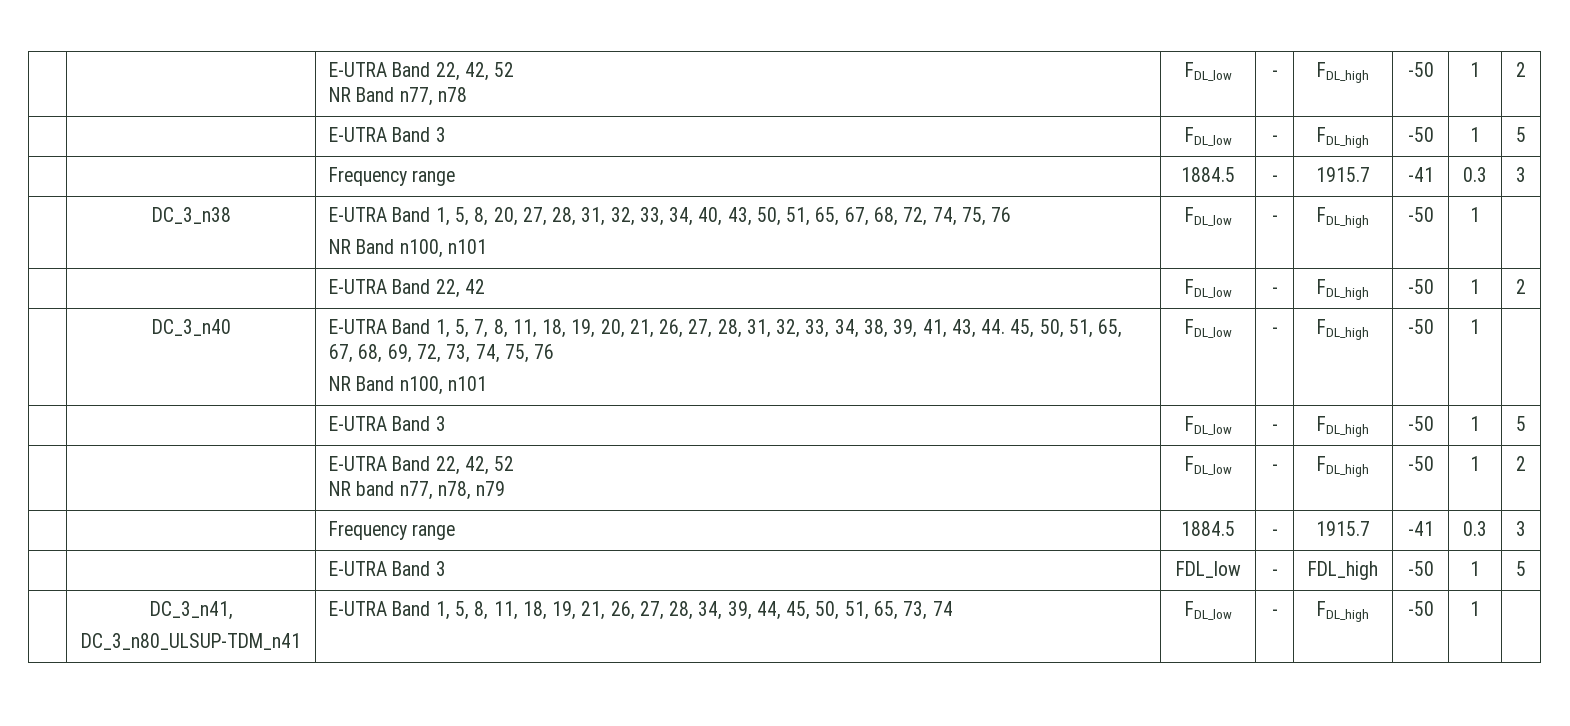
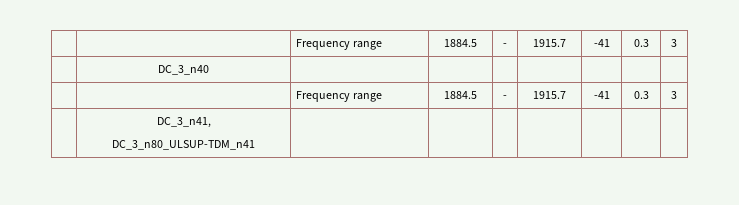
[329,62,515,81] [329,87,467,106] [1184,62,1232,81] [1271,70,1278,77] [1317,62,1369,83] [1407,62,1434,77] [1470,62,1480,77] [1516,62,1526,77] [329,127,446,142] [1184,127,1232,146] [1271,135,1278,142] [1317,127,1369,148] [1407,127,1434,142] [1470,127,1480,142] [1516,127,1526,142] [329,167,456,186] [1181,167,1235,182] [1271,175,1278,182] [1316,167,1370,182] [1407,167,1434,182] [1463,167,1487,182] [1516,167,1526,182] [151,207,231,224] [329,207,1012,226] [329,239,487,258] [1184,207,1232,226] [1271,215,1278,222] [1317,207,1369,228] [1407,207,1434,222] [1470,207,1480,222] [329,279,485,298] [1184,279,1232,298] [1271,287,1278,294] [1317,279,1369,300] [1407,279,1434,294] [1470,279,1480,294] [1516,279,1526,294] [151,319,231,336] [329,319,1123,338] [329,344,555,363] [329,376,487,395] [1184,319,1232,338] [1271,327,1278,334] [1317,319,1369,340] [1407,319,1434,334] [1470,319,1480,334] [329,416,446,431] [1184,416,1232,435] [1271,424,1278,431] [1317,416,1369,437] [1407,416,1434,431] [1470,416,1480,431] [1516,416,1526,431] [329,456,515,475] [329,481,506,500] [1184,456,1232,475] [1271,464,1278,471] [1317,456,1369,477] [1407,456,1434,471] [1470,456,1480,471] [1516,456,1526,471] [329,521,456,540] [1181,521,1235,536] [1271,529,1278,536] [1316,521,1370,536] [1407,521,1434,536] [1463,521,1487,536] [1516,521,1526,536] [329,561,446,576] [1175,561,1241,578] [1271,569,1278,576] [1308,561,1378,580] [1407,561,1434,576] [1470,561,1480,576] [1516,561,1526,576] [149,601,233,620] [81,633,301,650] [329,601,953,620] [1184,601,1232,620] [1271,609,1278,616] [1317,601,1369,622] [1407,601,1434,616] [1470,601,1480,616] | | E-UTRA Band 22, 42, 52 // NR Band n77, n78 | FDL_low | - | FDL_high | -50 | 1 | 2 // | | E-UTRA Band 3 | FDL_low | - | FDL_high | -50 | 1 | 5 // | | Frequency range | 1884.5 | - | 1915.7 | -41 | 0.3 | 3 // | DC_3_n38 | E-UTRA Band 1, 5, 8, 20, 27, 28, 31, 32, 33, 34, 40, 43, 50, 51, 65, 67, 68, 72, 74, 75, 76 // NR Band n100, n101 | FDL_low | - | FDL_high | -50 | 1 | // | | E-UTRA Band 22, 42 | FDL_low | - | FDL_high | -50 | 1 | 2 // | DC_3_n40 | E-UTRA Band 1, 5, 7, 8, 11, 18, 19, 20, 21, 26, 27, 28, 31, 32, 33, 34, 38, 39, 41, 43, 44. 45, 50, 51, 65, 67, 68, 69, 72, 73, 74, 75, 76 // NR Band n100, n101 | FDL_low | - | FDL_high | -50 | 1 | // | | E-UTRA Band 3 | FDL_low | - | FDL_high | -50 | 1 | 5 // | | E-UTRA Band 22, 42, 52 // NR band n77, n78, n79 | FDL_low | - | FDL_high | -50 | 1 | 2 // | | Frequency range | 1884.5 | - | 1915.7 | -41 | 0.3 | 3 // | | E-UTRA Band 3 | FDL_low | - | FDL_high | -50 | 1 | 5 // | DC_3_n41, // DC_3_n80_ULSUP-TDM_n41 | E-UTRA Band 1, 5, 8, 11, 18, 19, 21, 26, 27, 28, 34, 39, 44, 45, 50, 51, 65, 73, 74 | FDL_low | - | FDL_high | -50 | 1 -> [296,39,383,50] [444,39,477,47] [503,43,507,47] [533,39,566,47] [593,39,610,47] [633,39,649,47] [671,39,677,47] [158,65,209,75] [296,91,383,102] [444,91,477,99] [503,95,507,99] [533,91,566,99] [593,91,610,99] [633,91,649,99] [671,91,677,99] [156,117,211,128] [112,140,255,150] | | Frequency range | 1884.5 | - | 1915.7 | -41 | 0.3 | 3 // | DC_3_n40 | | | | | | | // | | Frequency range | 1884.5 | - | 1915.7 | -41 | 0.3 | 3 // | DC_3_n41, // DC_3_n80_ULSUP-TDM_n41 | | | | | |

